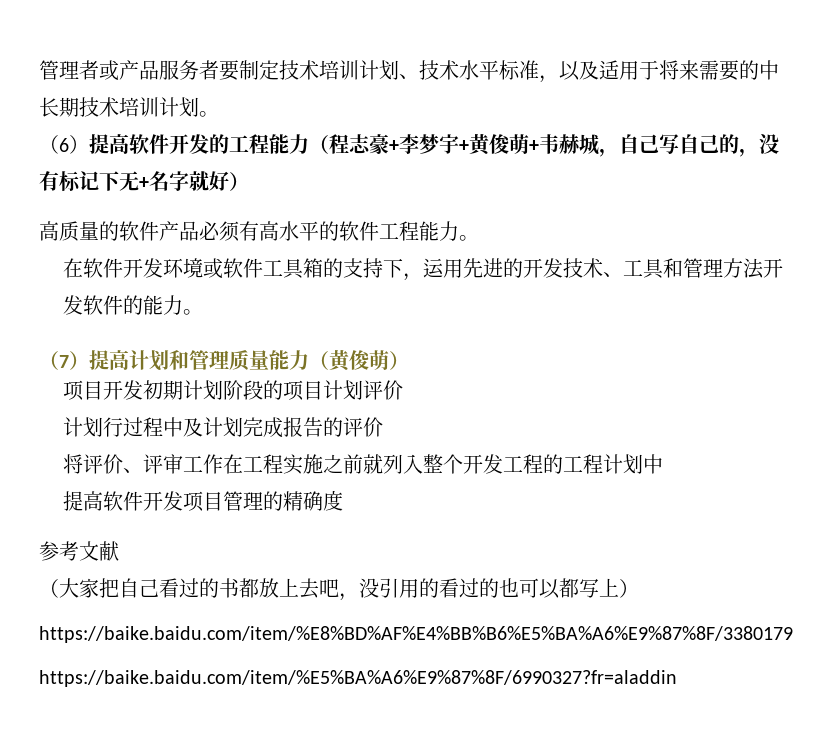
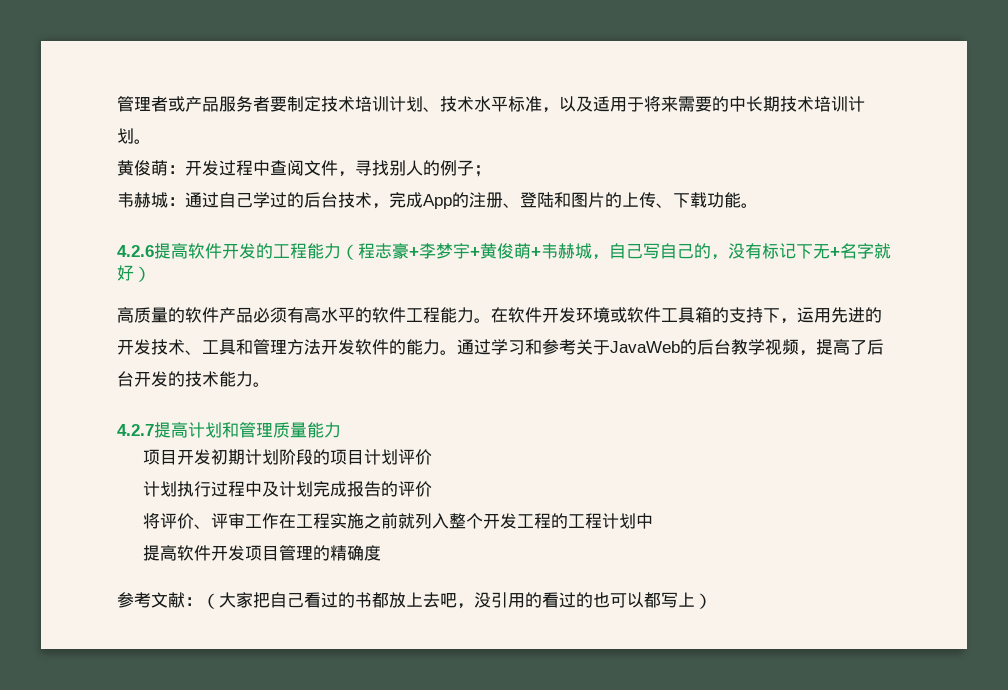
[39,135,89,154] （6） -> [117,160,491,177] [117,192,758,209] [117,245,154,257] 黄俊萌：开发过程中查阅文件，寻找别人的例子； // 韦赫城：通过自己学过的后台技术，完成App的注册、登陆和图片的上传、下载功能。 // 4.2.6
(479, 238) // -> (491, 320) none
[39,351,89,370] // （7） -> [457,339,884,356] [117,371,270,387] [117,424,154,436] 通过学习和参考关于JavaWeb的后台教学视频，提高了后台开发的技术能力。 // 4.2.7
[309,350,409,372] （黄俊萌） -> (341, 430) none
(104, 427) none -> [177,481,195,497] 执
(119, 551) // -> [185,597,202,606] ：
[39,626,793,643] [39,670,677,687] // https://baike.baidu.com/item/%E8%BD%AF%E4%BB%B6%E5%BA%A6%E9%87%8F/3380179 // https://baike.baidu.com/item/%E5%BA%A6%E9%87%8F/6990327?fr=aladdin -> (712, 601) none

